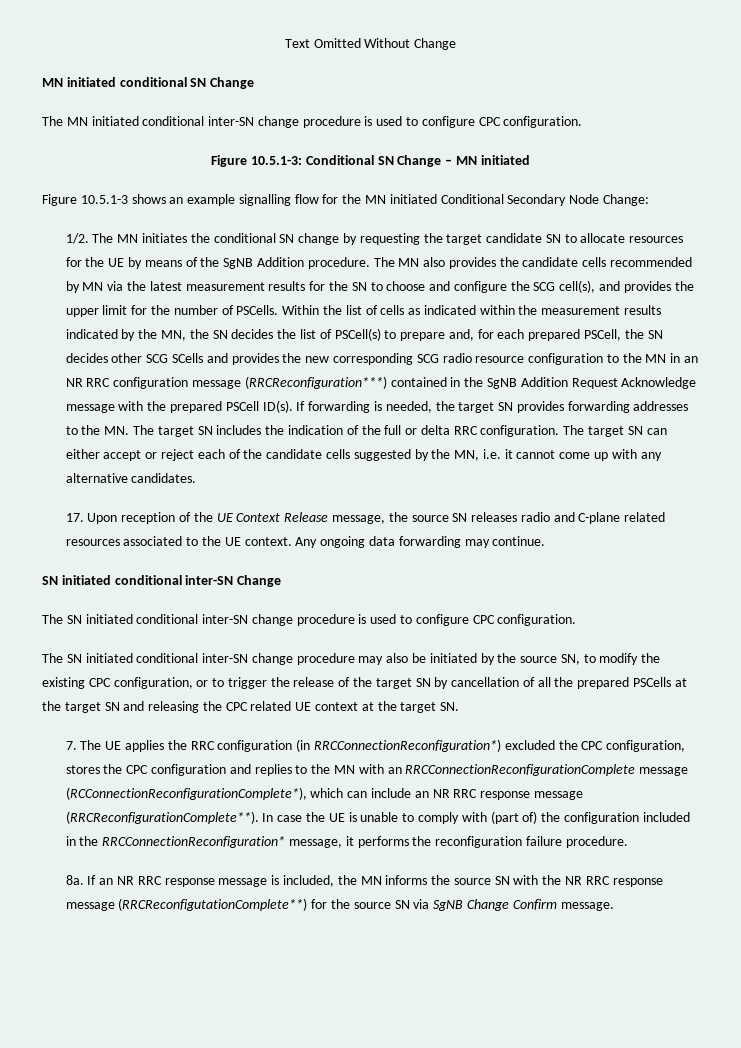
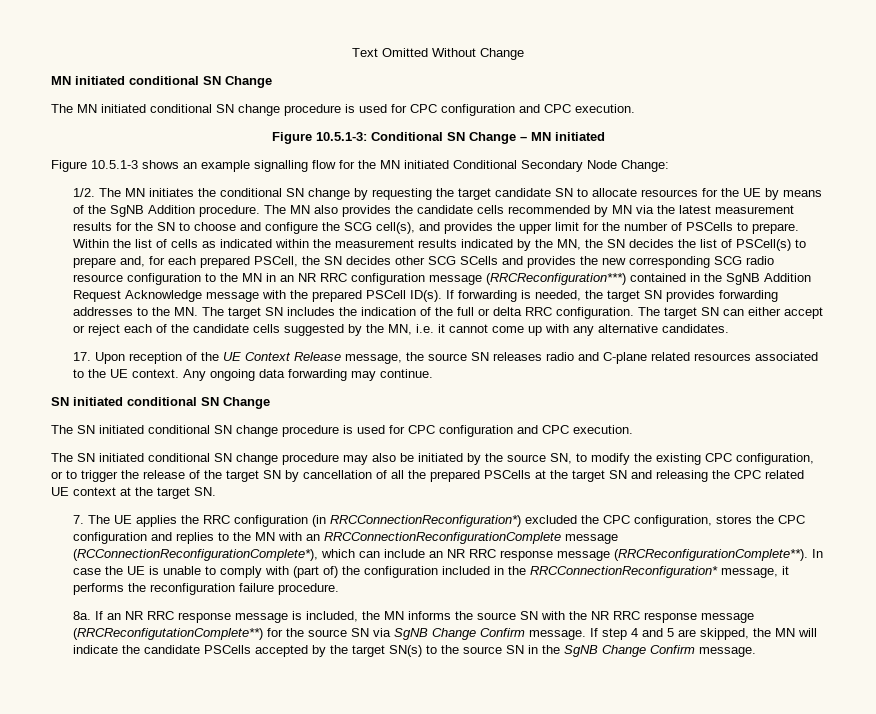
[208,116,583,128] inter-SN change procedure is used to configure CPC configuration. -> [216,104,635,116] SN change procedure is used for CPC configuration and CPC execution.
[236,305,279,315] PSCells. -> [685,222,799,234] PSCells to prepare.
[185,575,234,585] inter-SN -> [201,397,219,406] SN
[202,614,577,626] [42,653,249,663] inter-SN change procedure is used to configure CPC configuration. // The SN initiated conditional inter-SN -> [214,425,633,437] [51,453,232,462] SN change procedure is used for CPC configuration and CPC execution. // The SN initiated conditional SN
(614, 906) none -> [589,628,817,640] [72,645,756,657] If step 4 and 5 are skipped, the MN will indicate the candidate PSCells accepted by the target SN(s) to the source SN in the SgNB Change Confirm message.

